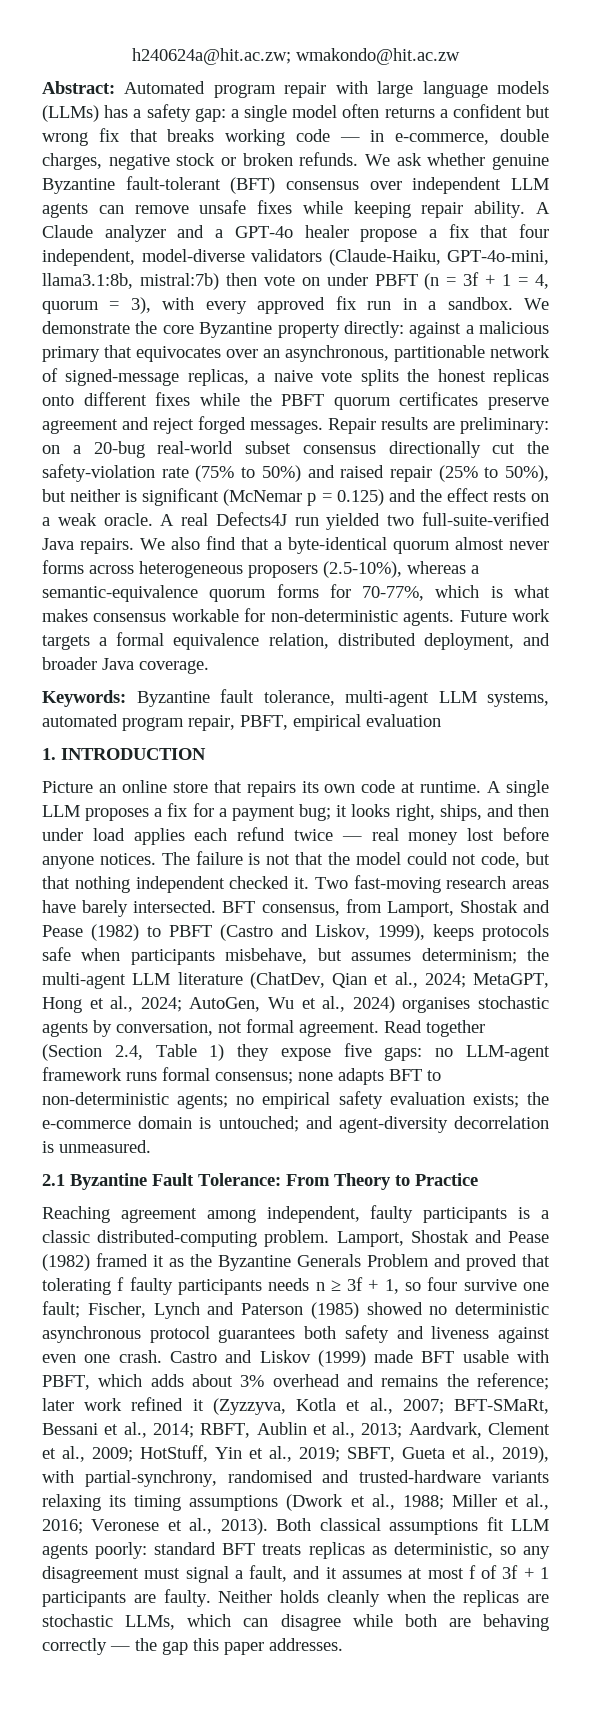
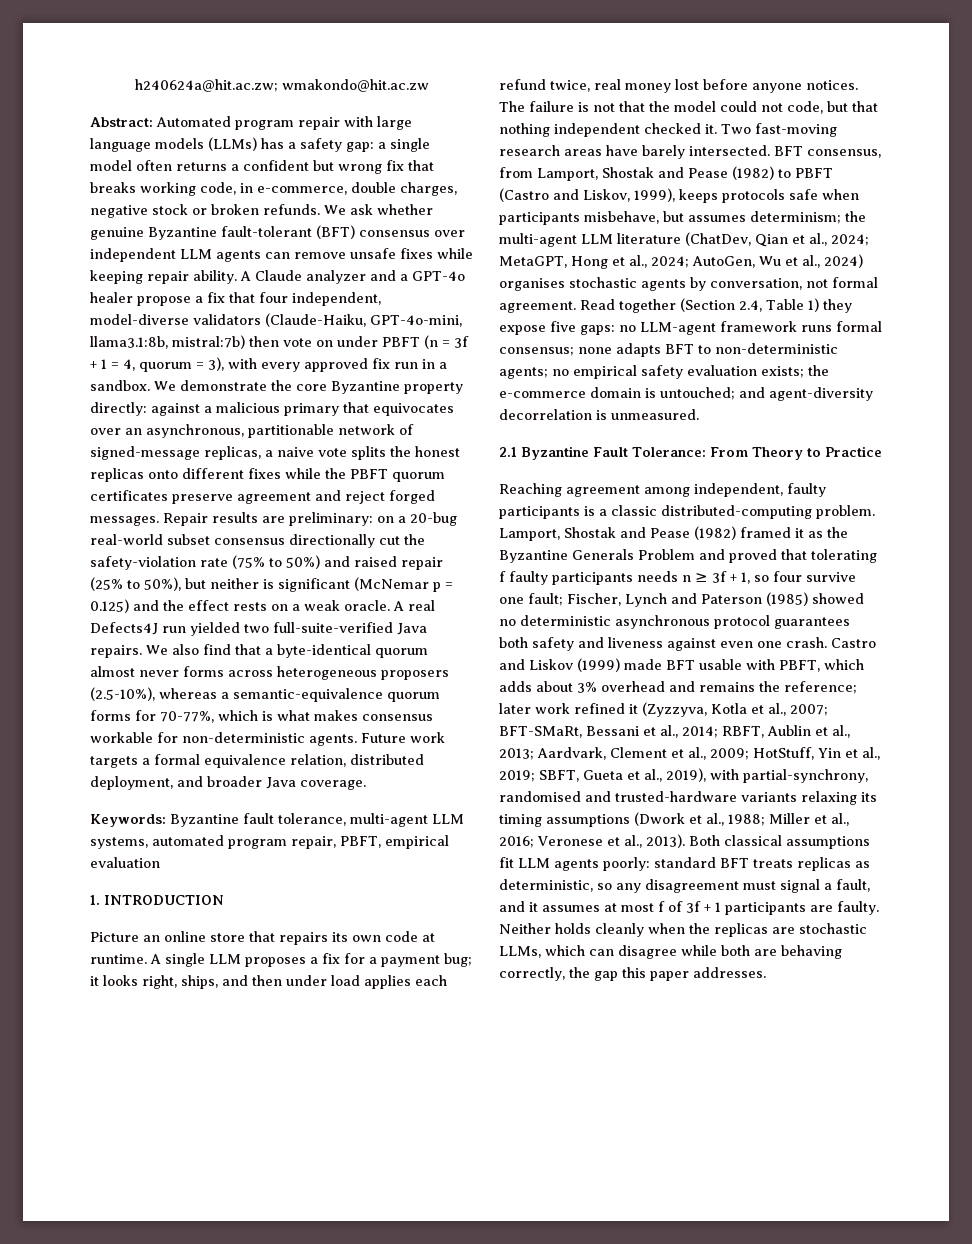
[295,129,360,142] code — -> [200,182,236,195] code,
[294,829,362,841] twice — -> [550,80,590,92] twice,
[42,1638,130,1655] correctly — -> [499,967,565,981] correctly,

